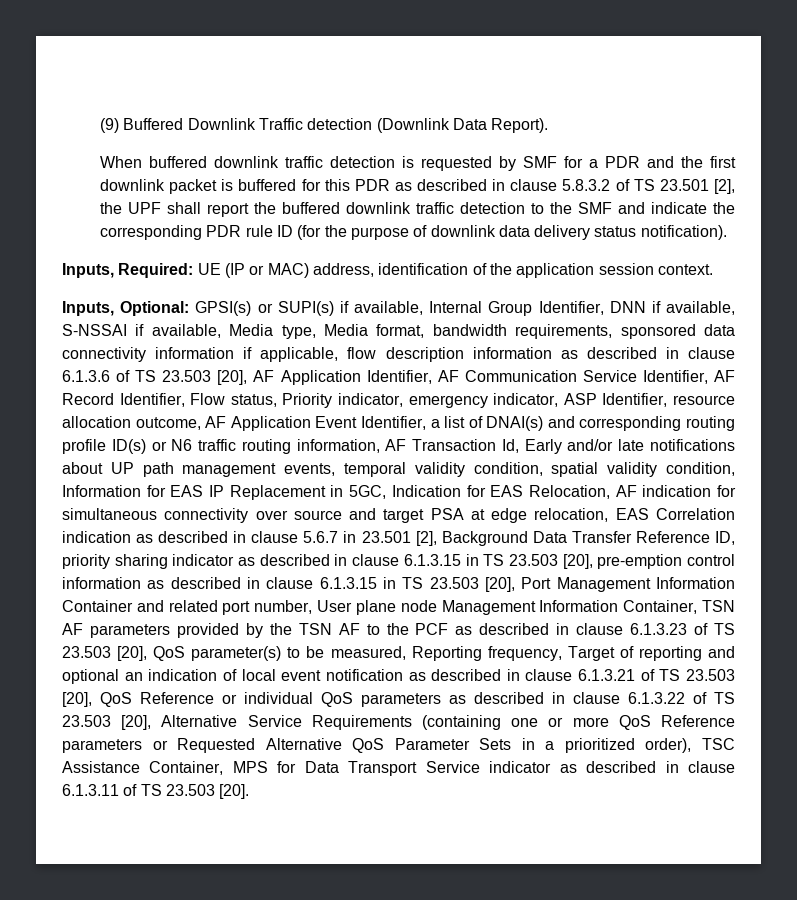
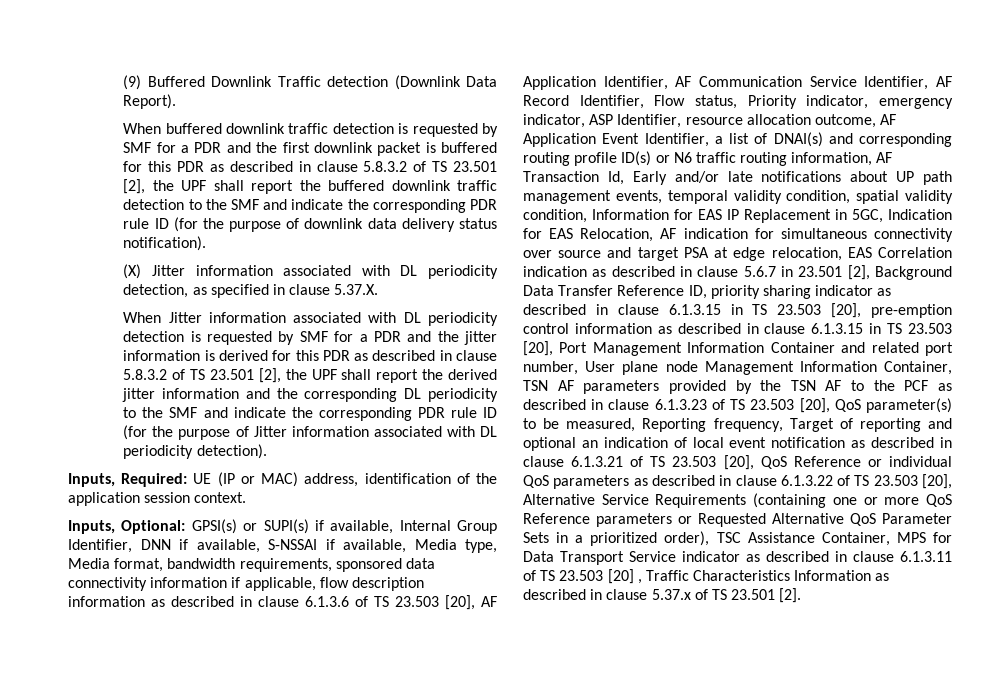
(727, 232) none -> [123,264,499,279] [123,284,379,298] [123,312,498,326] [123,331,498,345] [123,350,497,361] [123,368,498,383] [122,388,498,402] [123,407,497,421] [123,425,498,440] [123,444,267,459] // (X) Jitter information associated with DL periodicity detection, as specified in clause 5.37.X. // When Jitter information associated with DL periodicity detection is requested by SMF for a PDR and the jitter information is derived for this PDR as described in clause 5.8.3.2 of TS 23.501 [2], the UPF shall report the derived jitter information and the corresponding DL periodicity to the SMF and indicate the corresponding PDR rule ID (for the purpose of Jitter information associated with DL periodicity detection).
[219,784,250,799] [20]. -> [607,569,890,584] [523,588,802,603] [20] , Traffic Characteristics Information as described in clause 5.37.x of TS 23.501 [2].

